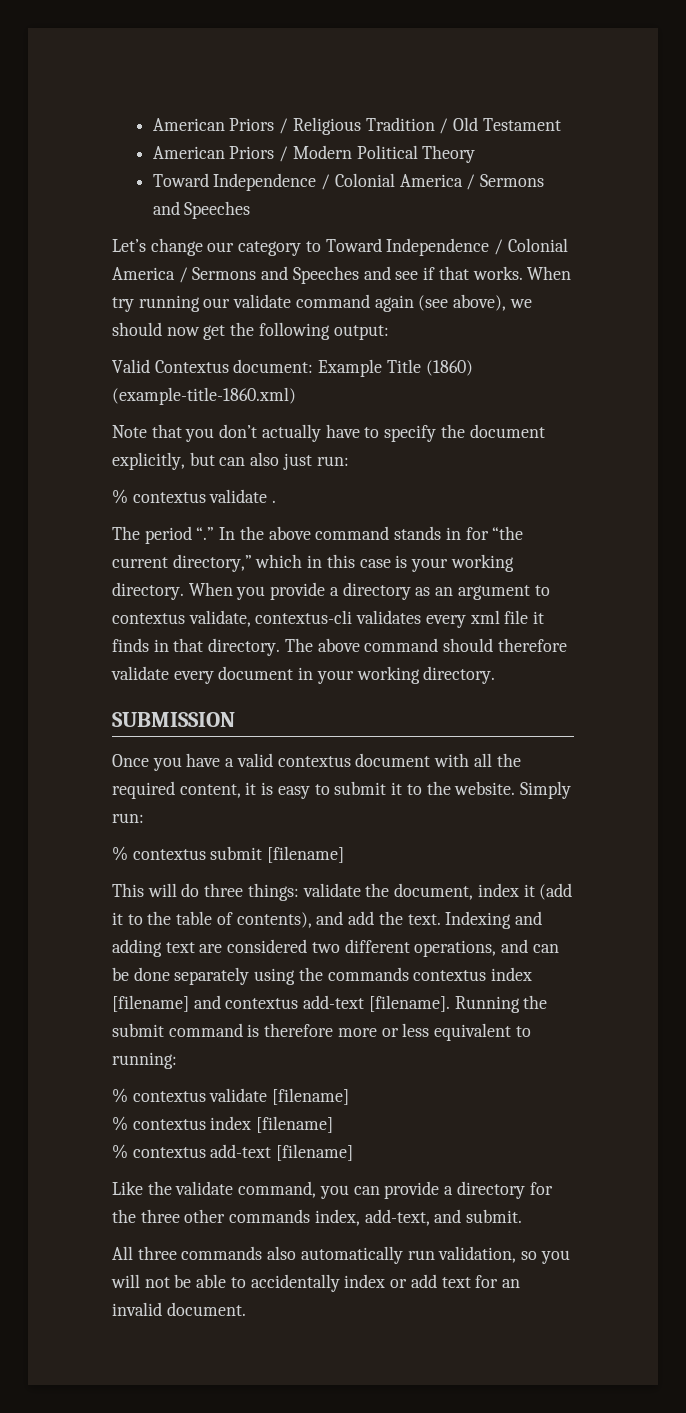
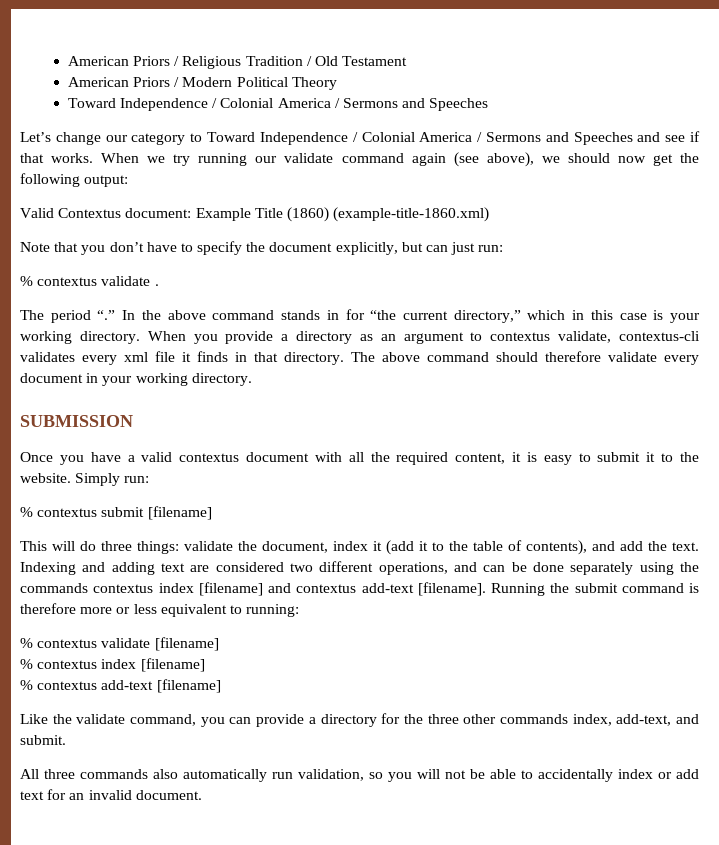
(572, 273) none -> [147,156,166,163] we
[261,424,321,442] actually -> (144, 247) none
[250,452,280,466] also -> (449, 248) none

